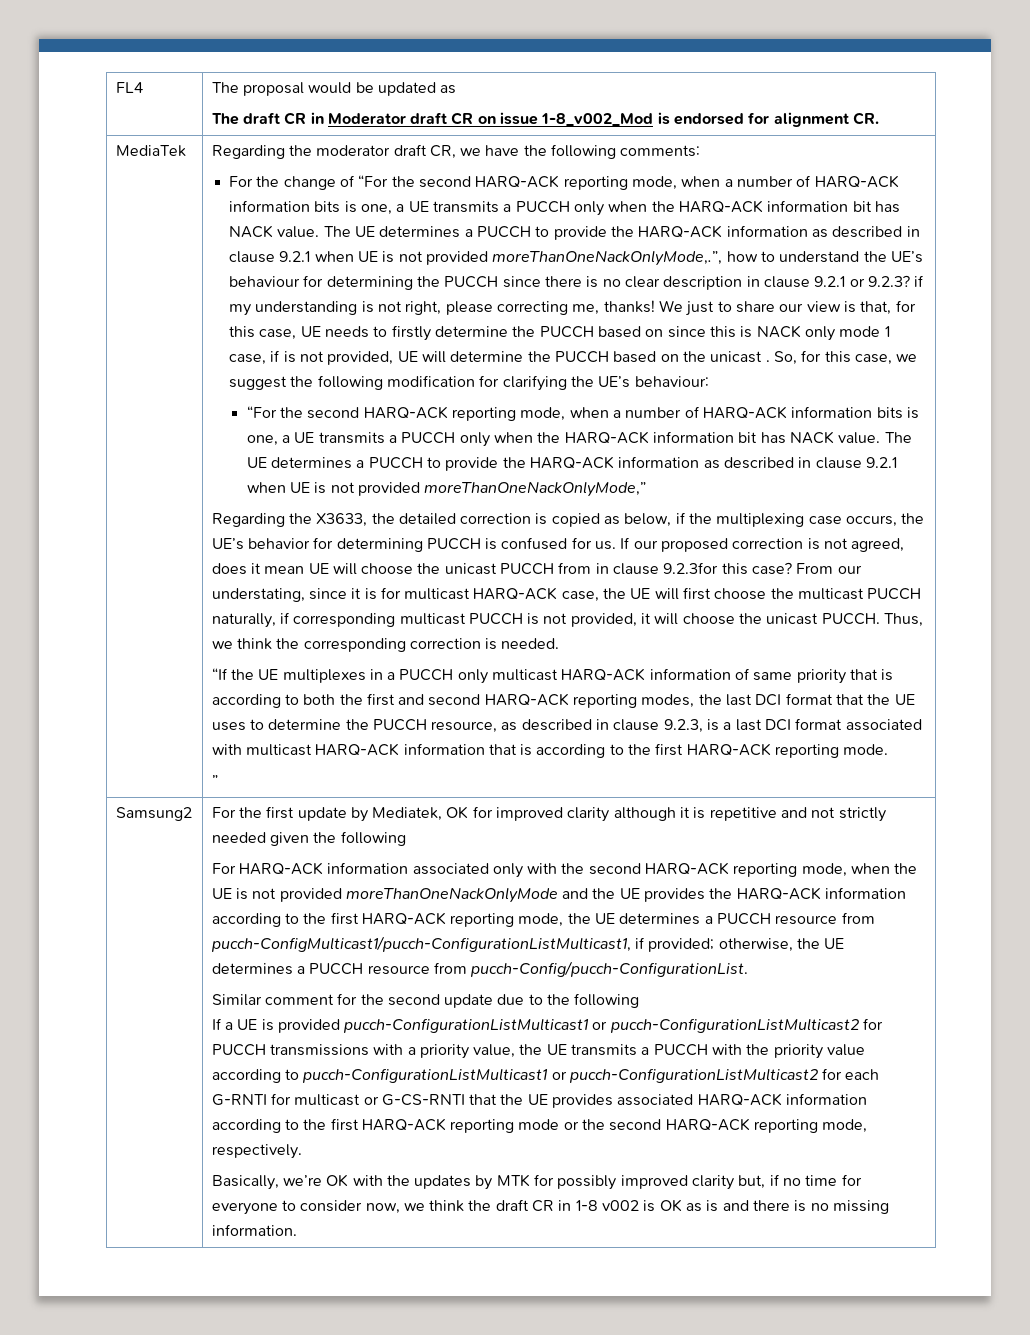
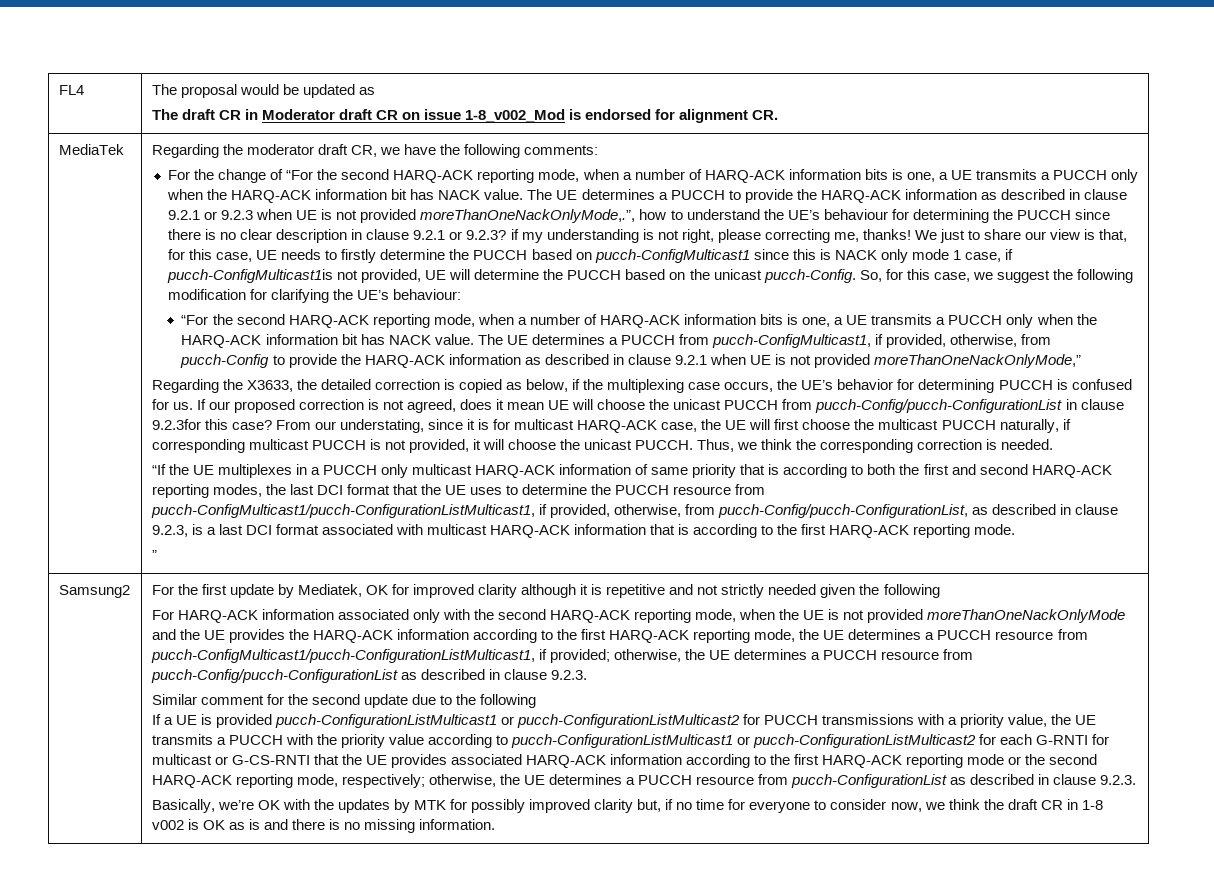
(311, 256) none -> [204,210,254,220] or 9.2.3
(664, 333) none -> [594,249,750,263] pucch-ConfigMulticast1
[283,351,296,363] is -> [167,269,334,283] pucch-ConfigMulticast1is
[765,360,770,362] . -> [763,269,856,283] pucch-Config.
(423, 463) none -> [679,334,1052,348] [180,354,270,368] from pucch-ConfigMulticast1, if provided, otherwise, from pucch-Config
(592, 568) none -> [815,399,1063,413] pucch-Config/pucch-ConfigurationList
[431,721,498,733] resource, -> [673,484,766,495] [150,504,968,518] resource from pucch-ConfigMulticast1/pucch-ConfigurationListMulticast1, if provided, otherwise, from pucch-Config/pucch-ConfigurationList,
[470,961,749,977] pucch-Config/pucch-ConfigurationList. -> [150,669,587,683] pucch-Config/pucch-ConfigurationList as described in clause 9.2.3.
[211,1144,302,1159] respectively. -> [341,774,1137,788] respectively; otherwise, the UE determines a PUCCH resource from pucch-ConfigurationList as described in clause 9.2.3.

